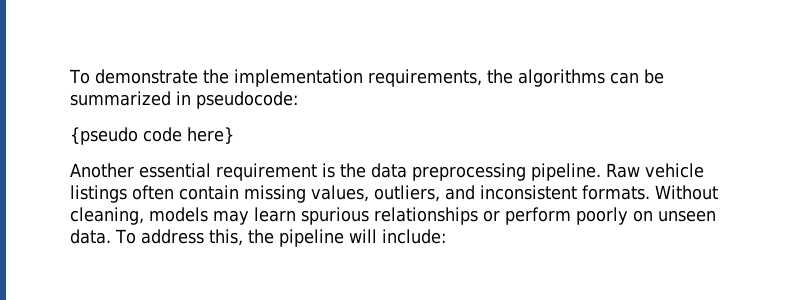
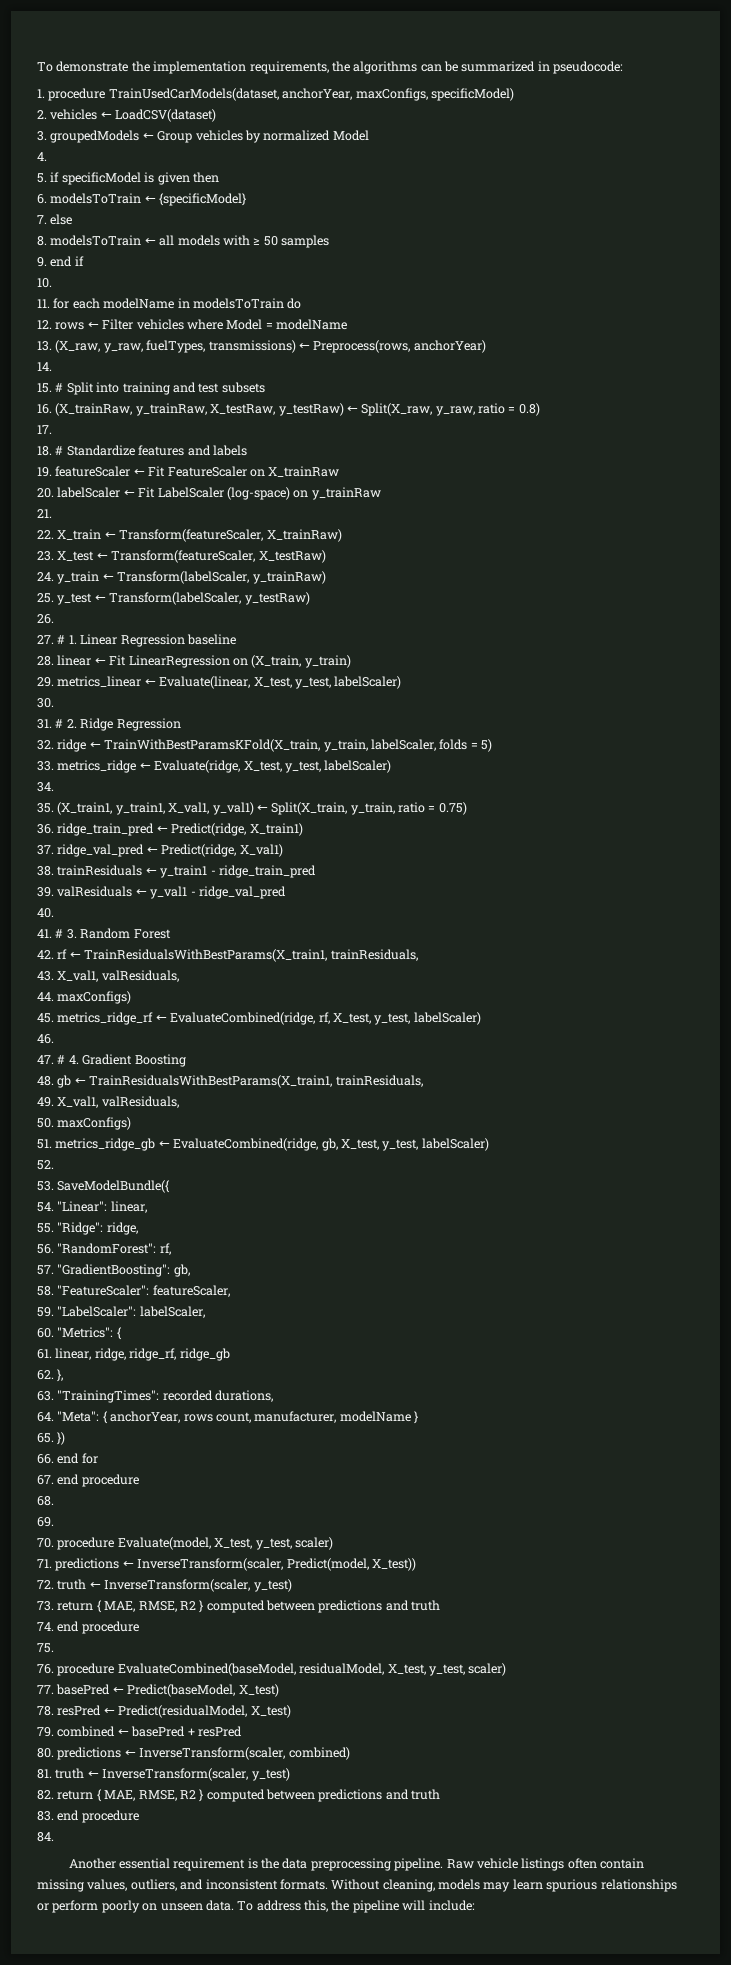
[70,127,234,145] {pseudo code here} -> [37,88,514,101] [37,109,217,122] [37,130,369,143] [37,152,47,161] [37,172,219,185] [37,193,247,206] [37,214,73,225] [37,235,329,248] [37,256,84,267] [37,278,52,288] [37,298,302,309] [37,319,347,330] [37,340,486,353] [37,362,52,371] [37,382,265,395] [37,403,540,416] [37,425,52,434] [37,445,247,456] [37,466,340,477] [37,487,381,500] [37,509,52,518] [37,529,342,542] [37,550,326,563] [37,571,326,584] [37,592,310,605] [37,614,54,624] [37,634,236,647] [37,655,351,668] [37,676,402,689] [37,698,54,708] [37,718,181,731] [37,739,492,752] [37,760,392,773] [37,782,54,792] [37,802,467,815] [37,823,303,836] [37,844,283,857] [37,865,316,878] [37,886,286,899] [37,908,54,918] [37,928,171,939] [37,949,418,962] [37,970,179,982] [37,991,132,1004] [37,1012,481,1025] [37,1034,54,1044] [37,1054,186,1067] [37,1075,423,1088] [37,1096,179,1108] [37,1117,132,1130] [37,1138,489,1151] [37,1160,54,1170] [37,1180,171,1193] [37,1201,147,1213] [37,1222,138,1235] [37,1243,171,1255] [37,1264,190,1277] [37,1285,230,1297] [37,1306,205,1318] [37,1327,122,1340] [37,1348,230,1361] [37,1369,64,1382] [37,1390,274,1403] [37,1411,418,1424] [37,1432,66,1445] [37,1453,98,1464] [37,1474,139,1487] [37,1496,54,1506] [37,1517,54,1527] [37,1537,333,1550] [37,1558,416,1571] [37,1579,292,1592] [37,1600,441,1613] [37,1621,139,1634] [37,1643,54,1653] [37,1663,507,1676] [37,1684,279,1697] [37,1705,291,1718] [37,1726,242,1737] [37,1747,350,1760] [37,1768,290,1781] [37,1789,441,1802] [37,1810,139,1823] [37,1832,54,1842] 1. procedure TrainUsedCarModels(dataset, anchorYear, maxConfigs, specificModel) // 2. vehicles ← LoadCSV(dataset) // 3. groupedModels ← Group vehicles by normalized Model // 4. // 5. if specificModel is given then // 6. modelsToTrain ← {specificModel} // 7. else // 8. modelsToTrain ← all models with ≥ 50 samples // 9. end if // 10. // 11. for each modelName in modelsToTrain do // 12. rows ← Filter vehicles where Model = modelName // 13. (X_raw, y_raw, fuelTypes, transmissions) ← Preprocess(rows, anchorYear) // 14. // 15. # Split into training and test subsets // 16. (X_trainRaw, y_trainRaw, X_testRaw, y_testRaw) ← Split(X_raw, y_raw, ratio = 0.8) // 17. // 18. # Standardize features and labels // 19. featureScaler ← Fit FeatureScaler on X_trainRaw // 20. labelScaler ← Fit LabelScaler (log-space) on y_trainRaw // 21. // 22. X_train ← Transform(featureScaler, X_trainRaw) // 23. X_test ← Transform(featureScaler, X_testRaw) // 24. y_train ← Transform(labelScaler, y_trainRaw) // 25. y_test ← Transform(labelScaler, y_testRaw) // 26. // 27. # 1. Linear Regression baseline // 28. linear ← Fit LinearRegression on (X_train, y_train) // 29. metrics_linear ← Evaluate(linear, X_test, y_test, labelScaler) // 30. // 31. # 2. Ridge Regression // 32. ridge ← TrainWithBestParamsKFold(X_train, y_train, labelScaler, folds = 5) // 33. metrics_ridge ← Evaluate(ridge, X_test, y_test, labelScaler) // 34. // 35. (X_train1, y_train1, X_val1, y_val1) ← Split(X_train, y_train, ratio = 0.75) // 36. ridge_train_pred ← Predict(ridge, X_train1) // 37. ridge_val_pred ← Predict(ridge, X_val1) // 38. trainResiduals ← y_train1 - ridge_train_pred // 39. valResiduals ← y_val1 - ridge_val_pred // 40. // 41. # 3. Random Forest // 42. rf ← TrainResidualsWithBestParams(X_train1, trainResiduals, // 43. X_val1, valResiduals, // 44. maxConfigs) // 45. metrics_ridge_rf ← EvaluateCombined(ridge, rf, X_test, y_test, labelScaler) // 46. // 47. # 4. Gradient Boosting // 48. gb ← TrainResidualsWithBestParams(X_train1, trainResiduals, // 49. X_val1, valResiduals, // 50. maxConfigs) // 51. metrics_ridge_gb ← EvaluateCombined(ridge, gb, X_test, y_test, labelScaler) // 52. // 53. SaveModelBundle({ // 54. "Linear": linear, // 55. "Ridge": ridge, // 56. "RandomForest": rf, // 57. "GradientBoosting": gb, // 58. "FeatureScaler": featureScaler, // 59. "LabelScaler": labelScaler, // 60. "Metrics": { // 61. linear, ridge, ridge_rf, ridge_gb // 62. }, // 63. "TrainingTimes": recorded durations, // 64. "Meta": { anchorYear, rows count, manufacturer, modelName } // 65. }) // 66. end for // 67. end procedure // 68. // 69. // 70. procedure Evaluate(model, X_test, y_test, scaler) // 71. predictions ← InverseTransform(scaler, Predict(model, X_test)) // 72. truth ← InverseTransform(scaler, y_test) // 73. return { MAE, RMSE, R2 } computed between predictions and truth // 74. end procedure // 75. // 76. procedure EvaluateCombined(baseModel, residualModel, X_test, y_test, scaler) // 77. basePred ← Predict(baseModel, X_test) // 78. resPred ← Predict(residualModel, X_test) // 79. combined ← basePred + resPred // 80. predictions ← InverseTransform(scaler, combined) // 81. truth ← InverseTransform(scaler, y_test) // 82. return { MAE, RMSE, R2 } computed between predictions and truth // 83. end procedure // 84.

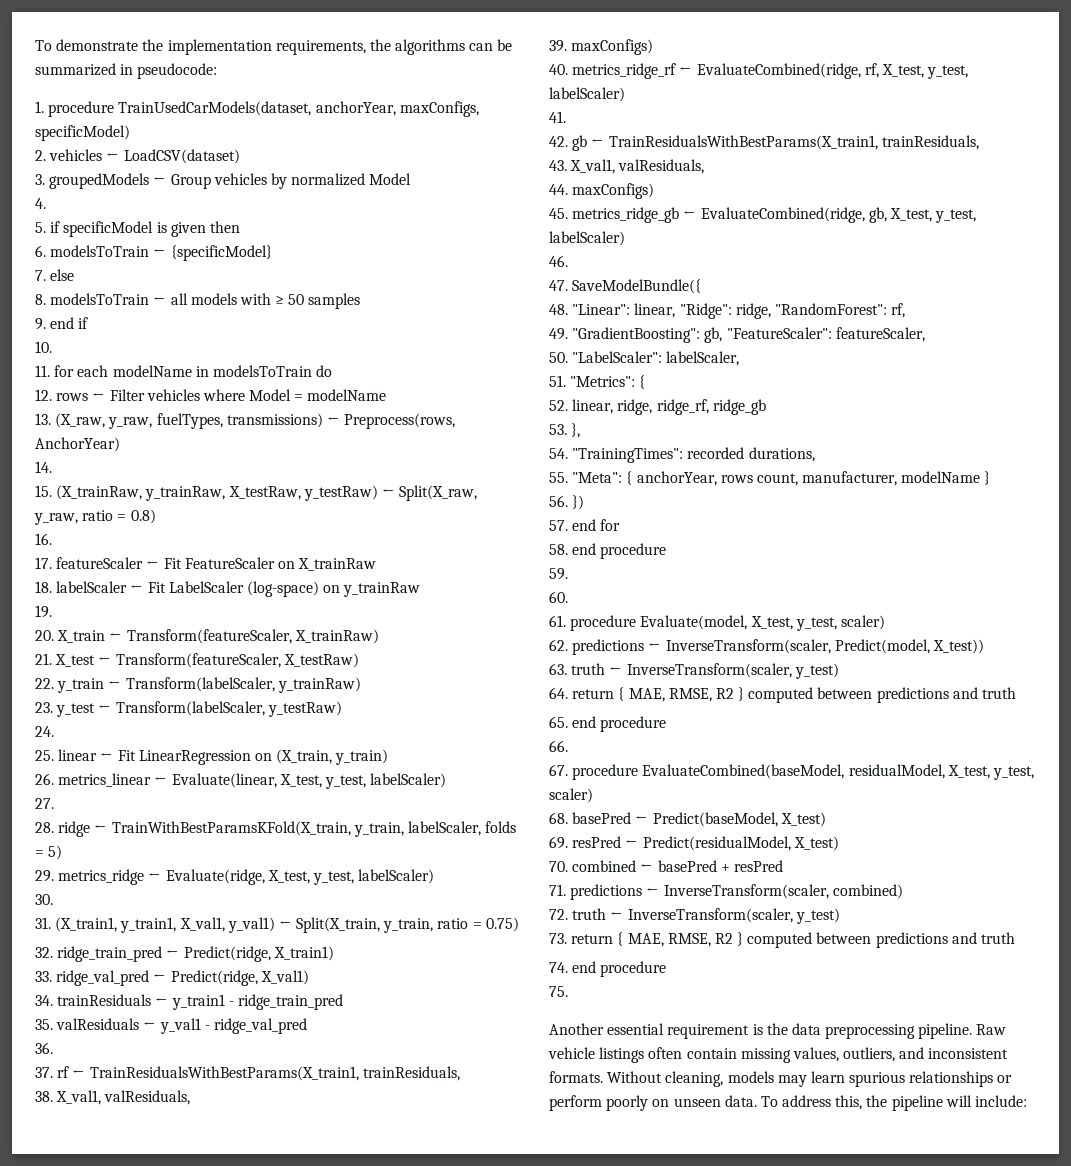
[413,340,486,353] anchorYear) -> [35,437,120,452] AnchorYear)
[55,382,265,395] [37,404,52,414] # Split into training and test subsets // 16. -> (52, 491) none
(540, 409) none -> [35,533,52,545] // 16.
[37,445,247,456] [37,467,52,477] // 18. # Standardize features and labels // 19. -> (52, 563) none
[37,488,54,498] 20. -> [35,581,52,593] 18.
[37,509,52,518] [37,530,54,539] 21. // 22. -> [35,605,52,618] [35,630,54,641] 19. // 20.
[37,551,54,561] 23. -> [35,653,52,665] 21.
[37,572,54,581] 24. -> [35,678,54,689] 22.
[37,593,54,603] 25. -> [35,702,53,713] 23.
[37,614,54,624] [37,634,236,647] [37,656,54,666] 26. // 27. # 1. Linear Regression baseline // 28. -> [35,726,54,737] [35,750,54,761] 24. // 25.
[37,677,54,687] 29. -> [35,773,54,785] 26.
[37,698,54,708] [37,718,181,731] [37,740,54,750] 30. // 31. # 2. Ridge Regression // 32. -> [35,798,54,809] [35,822,54,833] 27. // 28.
[37,761,54,771] 33. -> [35,870,54,882] 29.
[37,782,54,792] [37,803,54,813] 34. // 35. -> [35,894,53,905] [35,917,51,929] 30. // 31.
[37,824,54,834] 36. -> [35,947,53,958] 32.
[37,845,54,855] 37. -> [35,971,52,982] 33.
[37,866,54,876] 38. -> [35,995,53,1006] 34.
[37,887,54,897] 39. -> [35,1019,53,1030] 35.
[37,908,54,918] [37,928,171,939] 40. // 41. # 3. Random Forest -> [35,1042,53,1054] [35,1066,460,1081] [35,1090,191,1105] [549,39,654,55] [549,63,969,79] [549,87,625,102] [549,111,566,123] 36. // 37. rf ← TrainResidualsWithBestParams(X_train1, trainResiduals, // 38. X_val1, valResiduals, // 39. maxConfigs) // 40. metrics_ridge_rf ← EvaluateCombined(ridge, rf, X_test, y_test, labelScaler) // 41.
[57,949,68,959] rf -> [572,135,588,151] gb
[57,1012,481,1025] [37,1034,54,1044] [37,1054,186,1067] [37,1075,423,1088] [37,1096,179,1108] [37,1117,132,1130] [37,1139,52,1149] metrics_ridge_rf ← EvaluateCombined(ridge, rf, X_test, y_test, labelScaler) // 46. // 47. # 4. Gradient Boosting // 48. gb ← TrainResidualsWithBestParams(X_train1, trainResiduals, // 49. X_val1, valResiduals, // 50. maxConfigs) // 51. -> (568, 213) none
[37,1160,54,1170] [37,1181,54,1191] 52. // 53. -> [549,255,568,267] [549,280,568,291] 46. // 47.
[37,1202,54,1212] 54. -> [549,304,568,315] 48.
[37,1223,54,1233] // 55. -> (676, 310) none
[37,1244,54,1254] // 56. -> (771, 311) none
[37,1265,54,1275] 57. -> [549,328,568,340] 49.
[37,1286,54,1296] // 58. -> (723, 335) none
[37,1307,54,1317] 59. -> [549,352,568,363] 50.
[37,1328,54,1338] 60. -> [549,375,566,387] 51.
[37,1349,52,1359] 61. -> [549,400,568,411] 52.
[37,1370,54,1380] 62. -> [549,424,567,435] 53.
[37,1391,54,1401] 63. -> [549,448,568,459] 54.
[37,1412,54,1422] 64. -> [549,472,568,483] 55.
[37,1433,54,1443] 65. -> [549,495,568,507] 56.
[37,1454,54,1464] 66. -> [549,520,568,531] 57.
[37,1474,139,1487] [37,1496,54,1506] [37,1517,54,1527] [37,1538,54,1548] 67. end procedure // 68. // 69. // 70. -> [549,543,667,559] [549,568,568,580] [549,591,568,603] [549,615,566,627] 58. end procedure // 59. // 60. // 61.
[37,1559,52,1568] 71. -> [549,639,568,651] 62.
(416, 1564) none -> [549,663,839,679] [549,687,1017,703] [549,716,667,732] [549,740,568,752] [549,764,1034,780] [549,788,593,803] [549,812,826,827] [549,836,839,851] [549,860,783,872] [549,884,903,900] // 63. truth ← InverseTransform(scaler, y_test) // 64. return { MAE, RMSE, R2 } computed between predictions and truth // 65. end procedure // 66. // 67. procedure EvaluateCombined(baseModel, residualModel, X_test, y_test, scaler) // 68. basePred ← Predict(baseModel, X_test) // 69. resPred ← Predict(residualModel, X_test) // 70. combined ← basePred + resPred // 71. predictions ← InverseTransform(scaler, combined)
[37,1663,507,1676] [37,1684,279,1697] [37,1705,291,1718] [37,1726,242,1737] [37,1747,350,1760] [37,1768,290,1781] [37,1789,441,1802] [37,1810,139,1823] [37,1832,54,1842] // 76. procedure EvaluateCombined(baseModel, residualModel, X_test, y_test, scaler) // 77. basePred ← Predict(baseModel, X_test) // 78. resPred ← Predict(residualModel, X_test) // 79. combined ← basePred + resPred // 80. predictions ← InverseTransform(scaler, combined) // 81. truth ← InverseTransform(scaler, y_test) // 82. return { MAE, RMSE, R2 } computed between predictions and truth // 83. end procedure // 84. -> (568, 991) none

